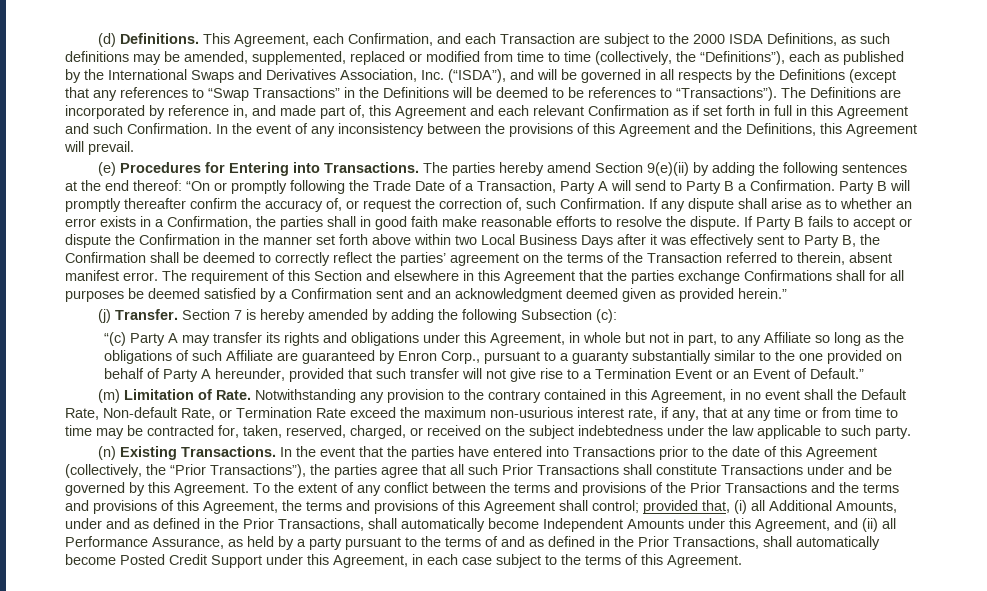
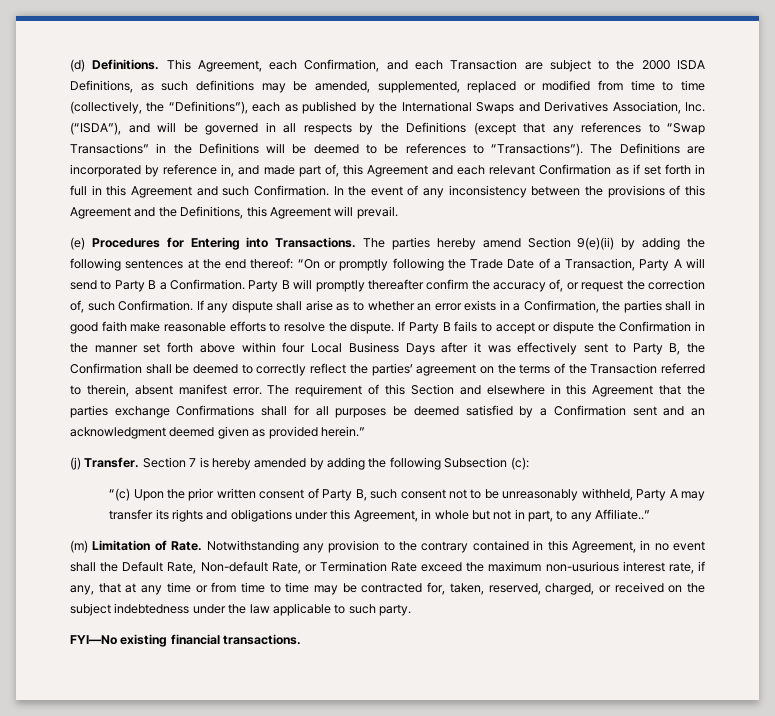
[455,235,477,245] two -> [282,342,306,353] four
(127, 339) none -> [133,488,633,501] Upon the prior written consent of Party B, such consent not to be unreasonably withheld,
[764,332,905,346] [104,350,903,364] [104,368,865,382] Affiliate so long as the obligations of such Affiliate are guaranteed by Enron Corp., pursuant to a guaranty substantially similar to the one provided on behalf of Party A hereunder, provided that such transfer will not give rise to a Termination Event or an Event of Default.” -> [595,509,651,520] Affiliate..”
[97,446,877,460] [65,464,892,478] [65,482,899,496] [65,500,897,514] [65,518,896,532] [65,536,880,550] [65,554,742,568] (n) Existing Transactions. In the event that the parties have entered into Transactions prior to the date of this Agreement (collectively, the “Prior Transactions”), the parties agree that all such Prior Transactions shall constitute Transactions under and be governed by this Agreement. To the extent of any conflict between the terms and provisions of the Prior Transactions and the terms and provisions of this Agreement, the terms and provisions of this Agreement shall control; provided that, (i) all Additional Amounts, under and as defined in the Prior Transactions, shall automatically become Independent Amounts under this Agreement, and (ii) all Performance Assurance, as held by a party pursuant to the terms of and as defined in the Prior Transactions, shall automatically become Posted Credit Support under this Agreement, in each case subject to the terms of this Agreement. -> [70,634,302,647] FYI—No existing financial transactions.

